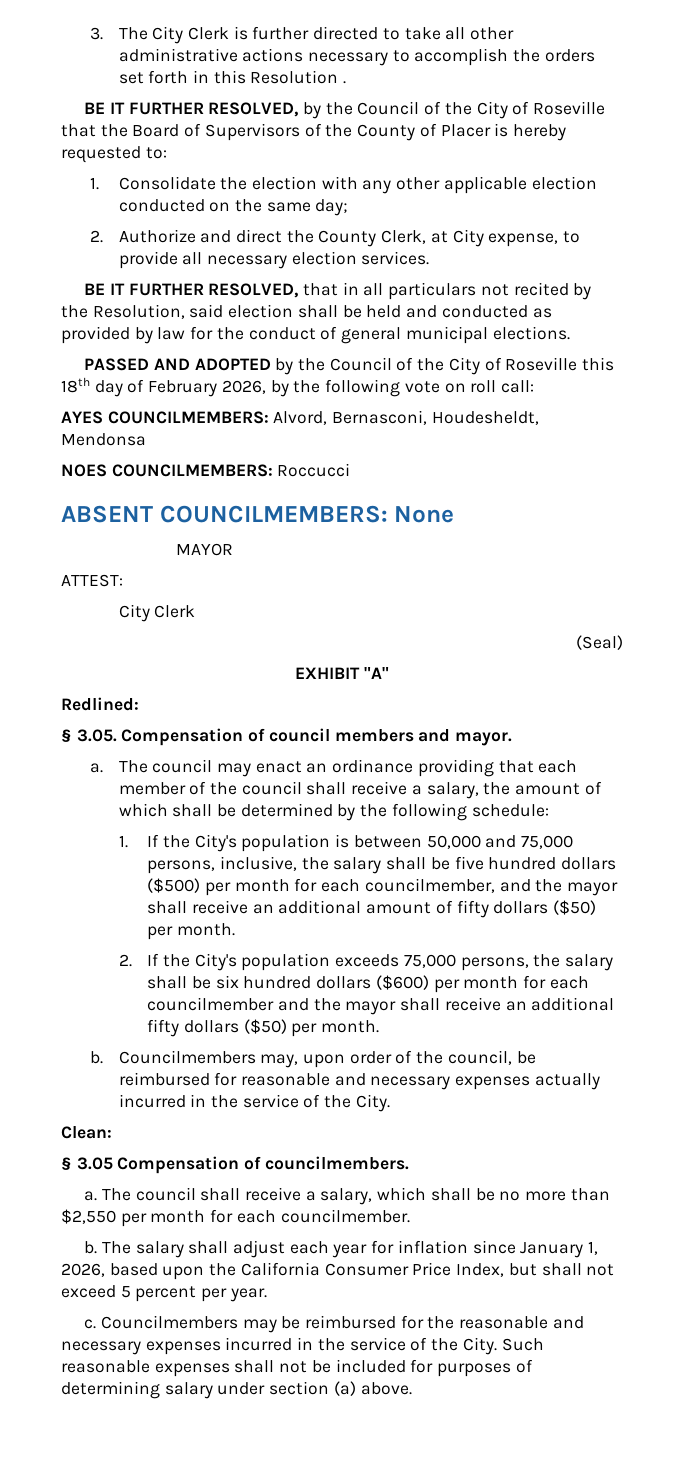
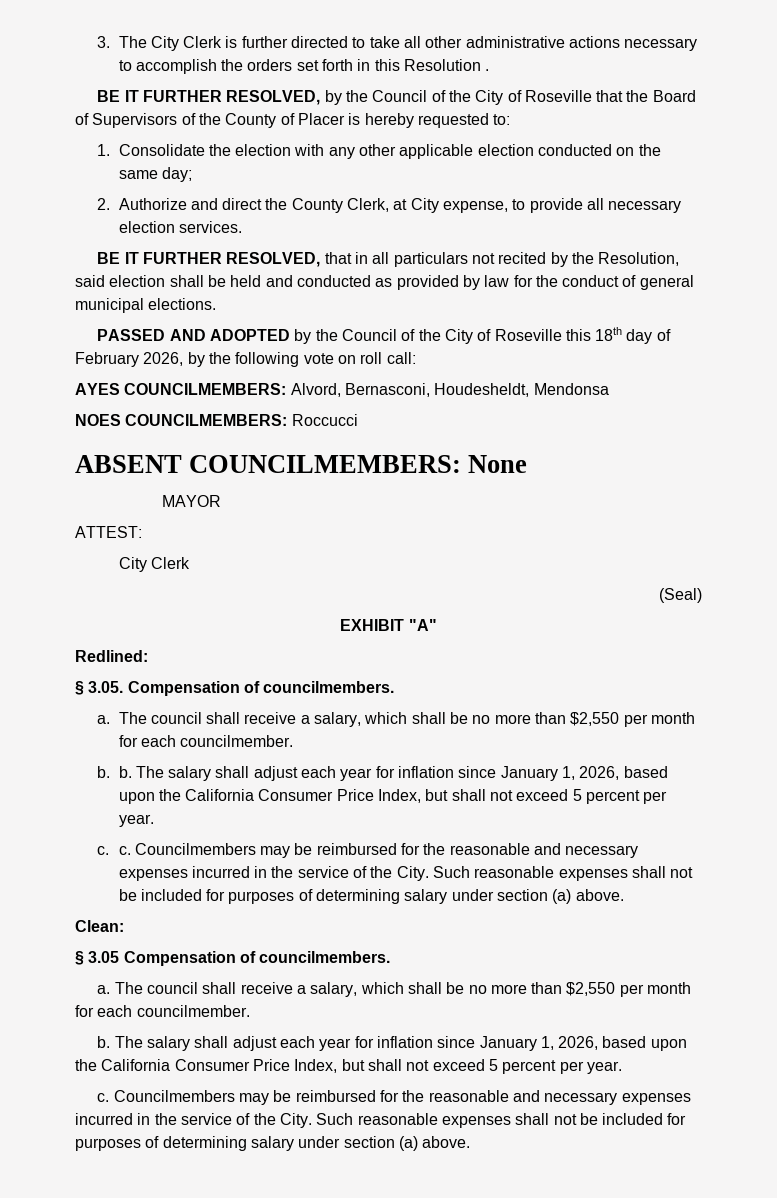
[268,728,513,746] [89,759,578,777] [118,781,602,799] [118,803,549,821] [118,834,574,852] [147,856,617,874] [147,878,619,896] [147,900,597,918] [147,923,236,940] [118,953,614,971] [147,975,589,993] [147,997,615,1015] [147,1019,380,1037] [89,1050,536,1068] [118,1072,600,1090] [118,1094,390,1112] council members and mayor. // a. The council may enact an ordinance providing that each member of the council shall receive a salary, the amount of which shall be determined by the following schedule: // 1. If the City's population is between 50,000 and 75,000 persons, inclusive, the salary shall be five hundred dollars ($500) per month for each councilmember, and the mayor shall receive an additional amount of fifty dollars ($50) per month. // 2. If the City's population exceeds 75,000 persons, the salary shall be six hundred dollars ($600) per month for each councilmember and the mayor shall receive an additional fifty dollars ($50) per month. // b. Councilmembers may, upon order of the council, be reimbursed for reasonable and necessary expenses actually incurred in the service of the City. -> [263,681,395,693] [96,712,695,727] [118,735,294,747] [96,766,668,781] [118,789,668,804] [118,814,154,827] [96,843,639,858] [118,866,694,881] [118,889,624,904] councilmembers. // a. The council shall receive a salary, which shall be no more than $2,550 per month for each councilmember. // b. b. The salary shall adjust each year for inflation since January 1, 2026, based upon the California Consumer Price Index, but shall not exceed 5 percent per year. // c. c. Councilmembers may be reimbursed for the reasonable and necessary expenses incurred in the service of the City. Such reasonable expenses shall not be included for purposes of determining salary under section (a) above.

